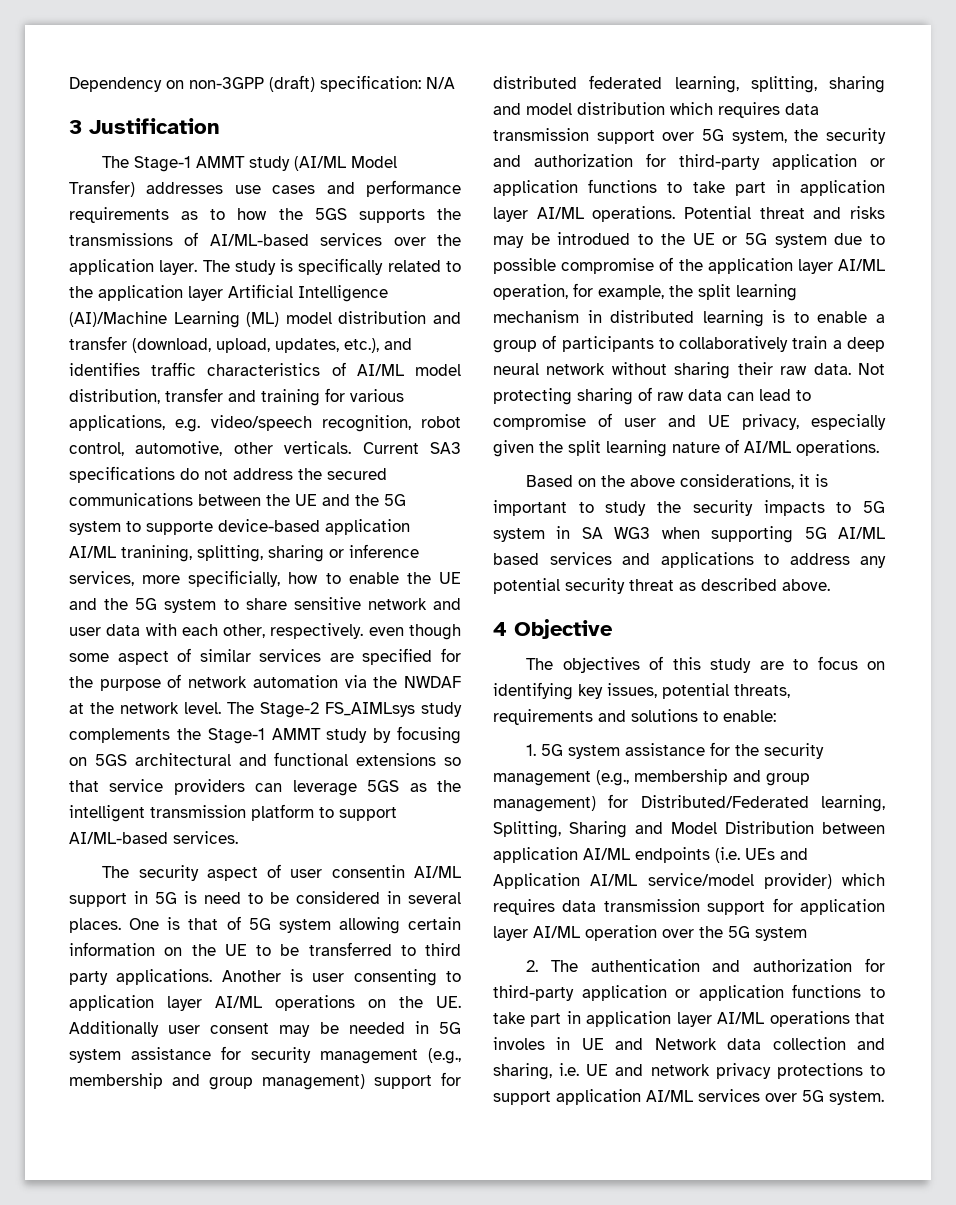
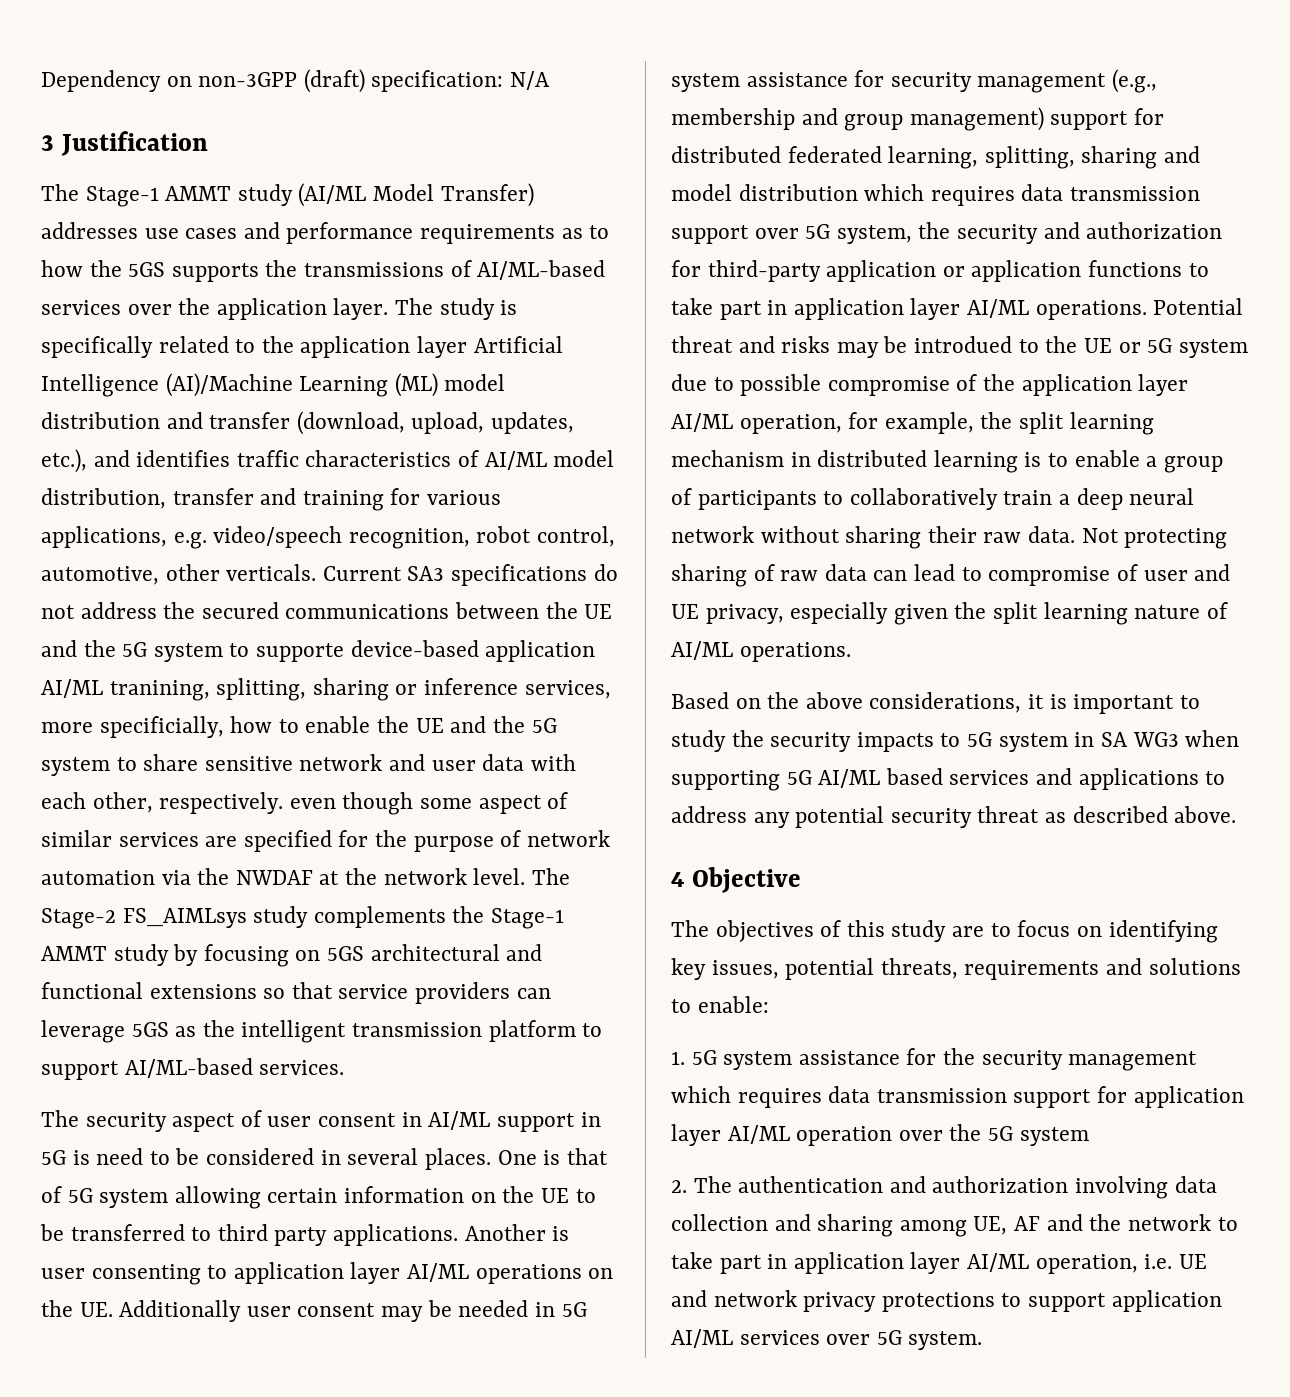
[331,865,405,878] consentin -> [318,1112,422,1127] consent in
[596,769,810,786] [493,794,885,812] [493,821,885,838] [493,847,808,863] [493,873,832,889] (e.g., membership and group management) for Distributed/Federated learning, Splitting, Sharing and Model Distribution between application AI/ML endpoints (i.e. UEs and Application AI/ML service/model provider) -> (1198, 1061) none
[865,958,885,972] [493,984,885,1001] [493,1011,885,1027] [493,1037,885,1050] [493,1063,552,1080] for third-party application or application functions to take part in application layer AI/ML operations that involes in UE and Network data collection and sharing, -> [1075,1176,1217,1199] [671,1214,1238,1237] [671,1252,1138,1274] involving data collection and sharing among UE, AF and the network to take part in application layer AI/ML operation,

